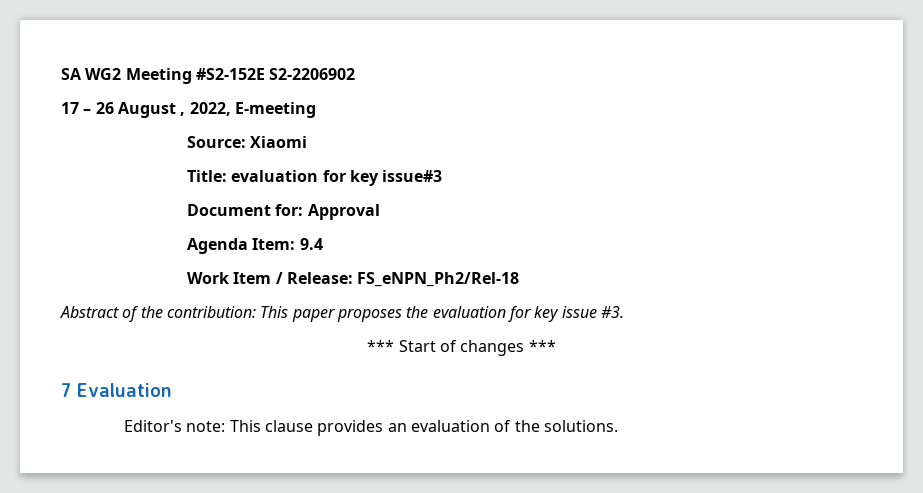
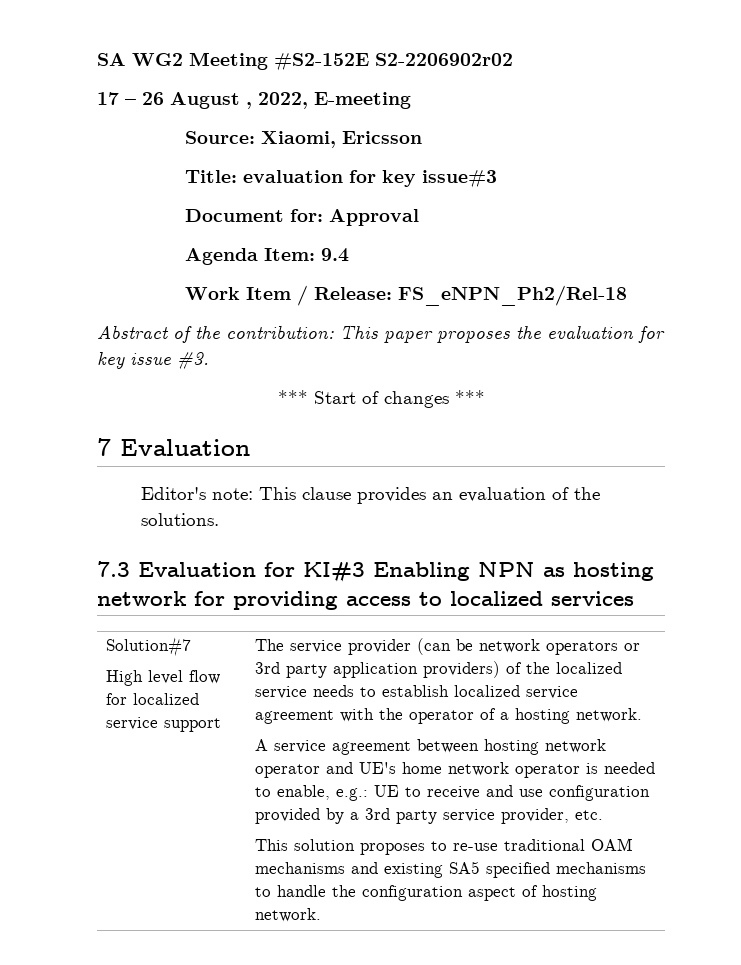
[269,68,356,80] S2-2206902 -> [375,53,513,66] S2-2206902r02
[250,136,308,148] Xiaomi -> [261,131,423,148] Xiaomi, Ericsson
(618, 426) none -> [97,561,654,582] [97,591,634,610] [106,637,192,657] [106,670,221,686] [106,693,200,705] [106,717,222,732] [255,638,641,655] [255,661,623,678] [255,685,579,699] [255,708,643,724] [255,739,607,755] [255,762,656,778] [255,785,651,801] [255,808,604,824] [255,838,634,855] [255,861,647,878] [255,885,598,901] [255,908,322,922] // 7.3 Evaluation for KI#3 Enabling NPN as hosting network for providing access to localized services // Solution#7 // High level flow for localized service support | The service provider (can be network operators or 3rd party application providers) of the localized service needs to establish localized service agreement with the operator of a hosting network. // A service agreement between hosting network operator and UE's home network operator is needed to enable, e.g.: UE to receive and use configuration provided by a 3rd party service provider, etc. // This solution proposes to re-use traditional OAM mechanisms and existing SA5 specified mechanisms to handle the configuration aspect of hosting network.

